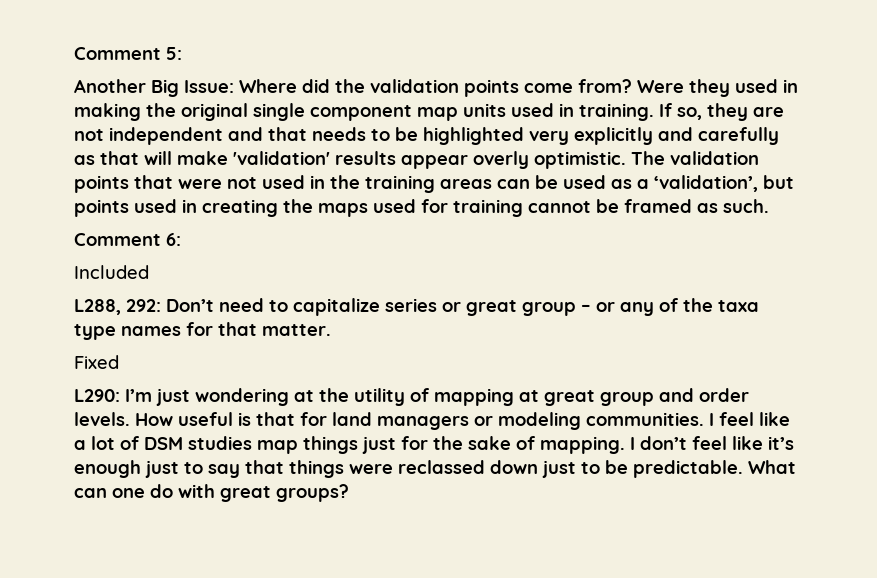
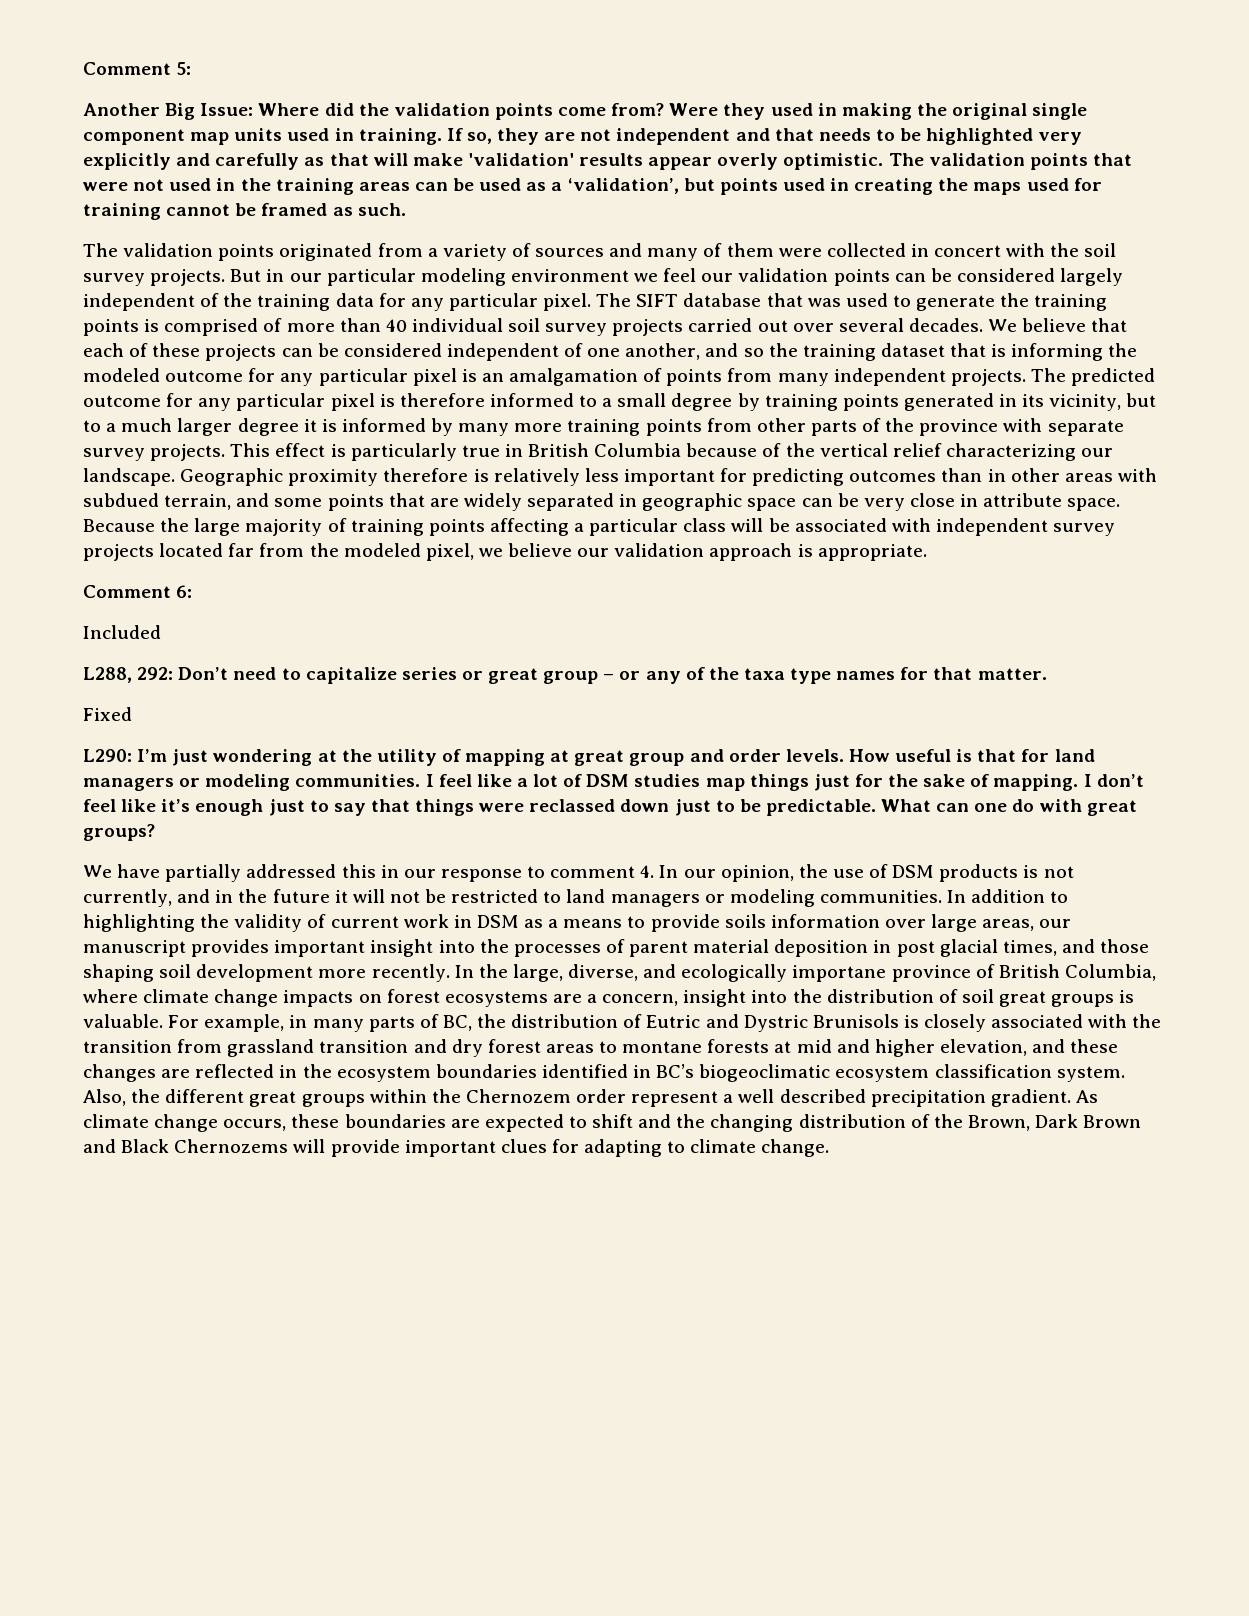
(769, 206) none -> [83,243,1117,261] [83,268,1124,286] [83,293,1108,311] [83,318,1128,336] [83,343,1138,361] [83,368,1156,386] [83,393,1157,411] [83,418,1124,436] [83,443,1114,461] [83,468,1157,486] [83,493,1121,511] [83,518,1116,536] [83,543,927,561] // The validation points originated from a variety of sources and many of them were collected in concert with the soil survey projects. But in our particular modeling environment we feel our validation points can be considered largely independent of the training data for any particular pixel. The SIFT database that was used to generate the training points is comprised of more than 40 individual soil survey projects carried out over several decades. We believe that each of these projects can be considered independent of one another, and so the training dataset that is informing the modeled outcome for any particular pixel is an amalgamation of points from many independent projects. The predicted outcome for any particular pixel is therefore informed to a small degree by training points generated in its vicinity, but to a much larger degree it is informed by many more training points from other parts of the province with separate survey projects. This effect is particularly true in British Columbia because of the vertical relief characterizing our landscape. Geographic proximity therefore is relatively less important for predicting outcomes than in other areas with subdued terrain, and some points that are widely separated in geographic space can be very close in attribute space. Because the large majority of training points affecting a particular class will be associated with independent survey projects located far from the modeled pixel, we believe our validation approach is appropriate.
(349, 493) none -> [83,864,1074,882] [83,889,1069,907] [83,914,1072,932] [83,939,1150,957] [83,964,1156,982] [83,989,1135,1007] [83,1014,1162,1032] [83,1039,1119,1057] [83,1064,1125,1082] [83,1089,1098,1107] [83,1114,1142,1132] [83,1139,830,1157] // We have partially addressed this in our response to comment 4. In our opinion, the use of DSM products is not currently, and in the future it will not be restricted to land managers or modeling communities. In addition to highlighting the validity of current work in DSM as a means to provide soils information over large areas, our manuscript provides important insight into the processes of parent material deposition in post glacial times, and those shaping soil development more recently. In the large, diverse, and ecologically importane province of British Columbia, where climate change impacts on forest ecosystems are a concern, insight into the distribution of soil great groups is valuable. For example, in many parts of BC, the distribution of Eutric and Dystric Brunisols is closely associated with the transition from grassland transition and dry forest areas to montane forests at mid and higher elevation, and these changes are reflected in the ecosystem boundaries identified in BC’s biogeoclimatic ecosystem classification system. Also, the different great groups within the Chernozem order represent a well described precipitation gradient. As climate change occurs, these boundaries are expected to shift and the changing distribution of the Brown, Dark Brown and Black Chernozems will provide important clues for adapting to climate change.

